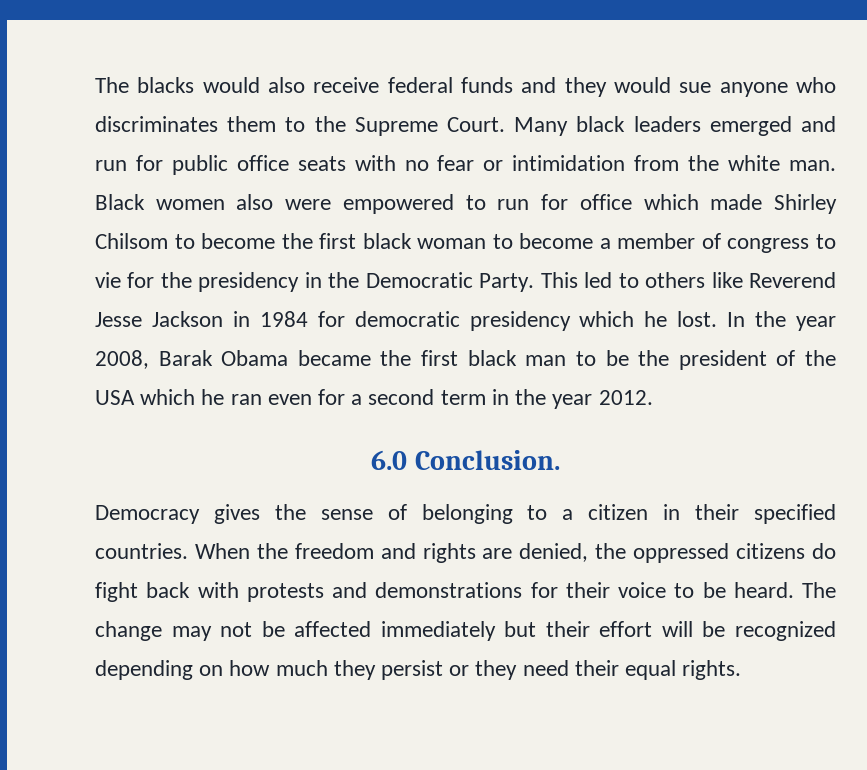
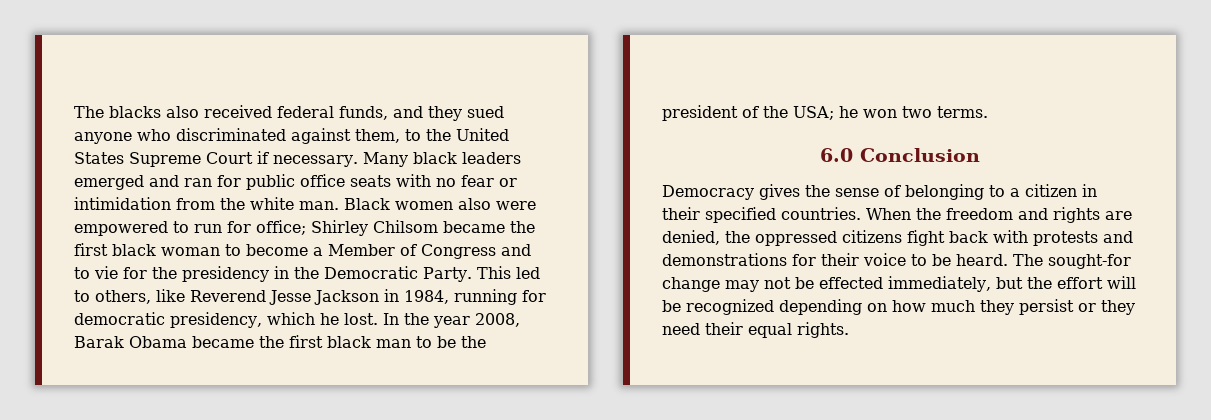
[202,77,837,97] [95,116,505,136] would also receive federal funds and they would sue anyone who discriminates them to the Supreme Court. -> [166,105,504,121] [74,128,509,144] [74,151,358,167] also received federal funds, and they sued anyone who discriminated against them, to the United States Supreme Court if necessary.
[95,160,127,171] run -> [184,178,212,187] ran
[579,194,838,214] [95,233,276,249] office which made Shirley Chilsom to become -> [256,220,505,236] office; Shirley Chilsom became
[617,233,810,253] member of congress -> [328,244,531,259] Member of Congress and
[645,272,706,288] others -> [95,290,151,304] others,
[259,311,308,327] 1984 -> [404,289,517,305] 1984, running
[469,311,571,331] presidency -> [170,312,262,328] presidency,
[95,389,653,409] USA which he ran even for a second term in the year 2012. -> [793,106,988,120] USA; he won two terms.
[414,450,560,470] Conclusion. -> [859,148,980,162] Conclusion
[811,543,836,559] do -> (902, 236) none
(836, 590) none -> [1048,254,1131,269] sought-for
[294,621,590,641] affected immediately but their -> [819,276,1052,292] effected immediately, but the

